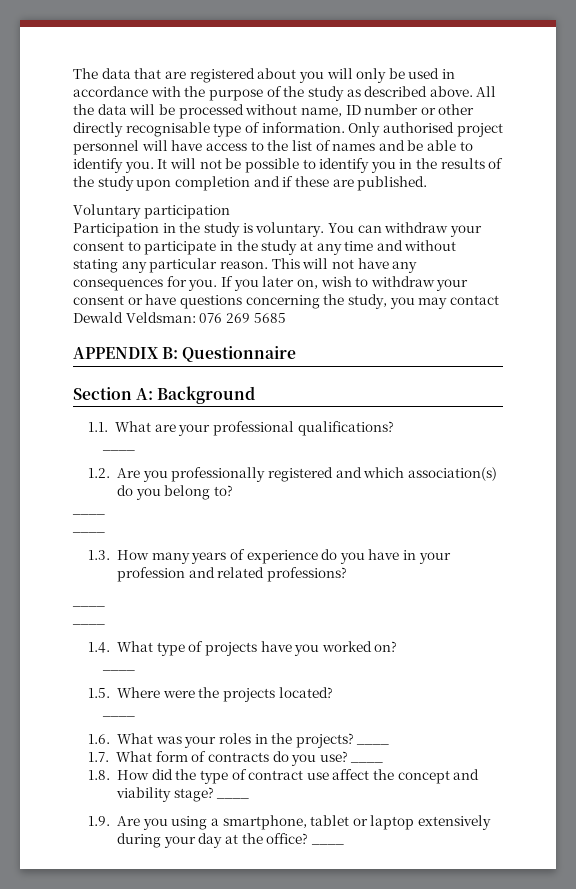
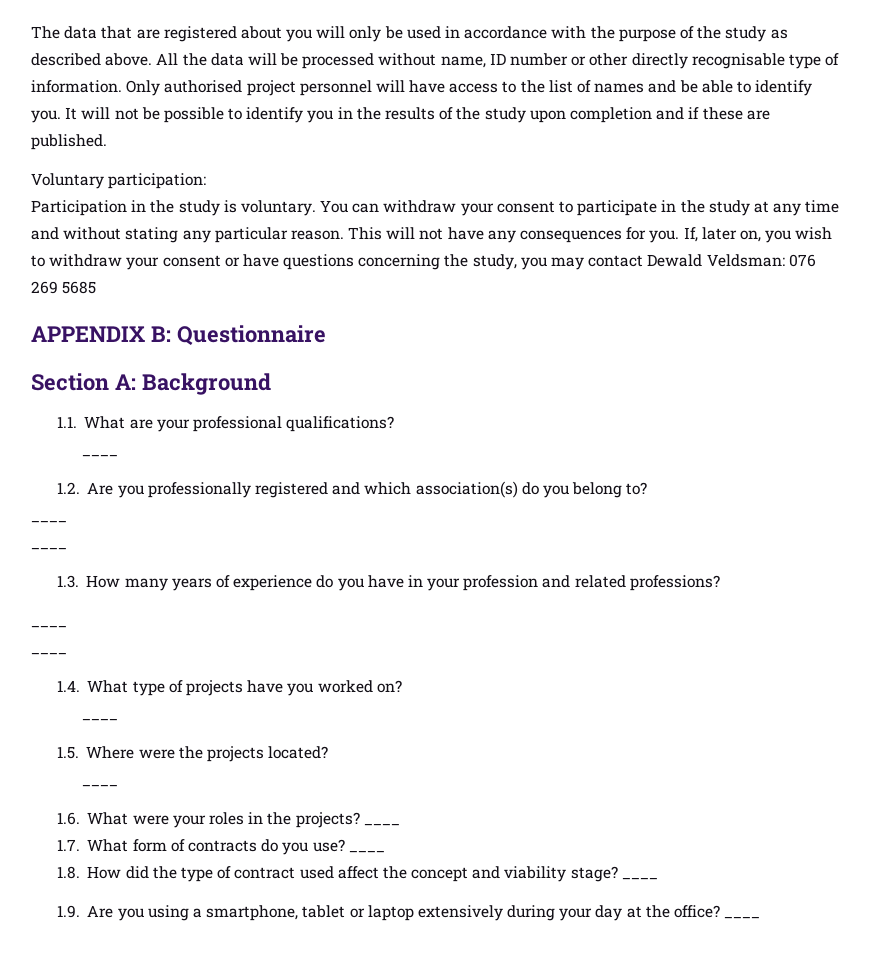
[143,205,230,219] participation -> [108,173,207,189] participation:
[220,276,259,291] If you -> [683,227,698,242] If,
(318, 284) none -> [765,230,792,243] you
[155,736,182,744] was -> [132,815,169,825] were
[306,772,329,780] use -> [299,866,334,879] used

